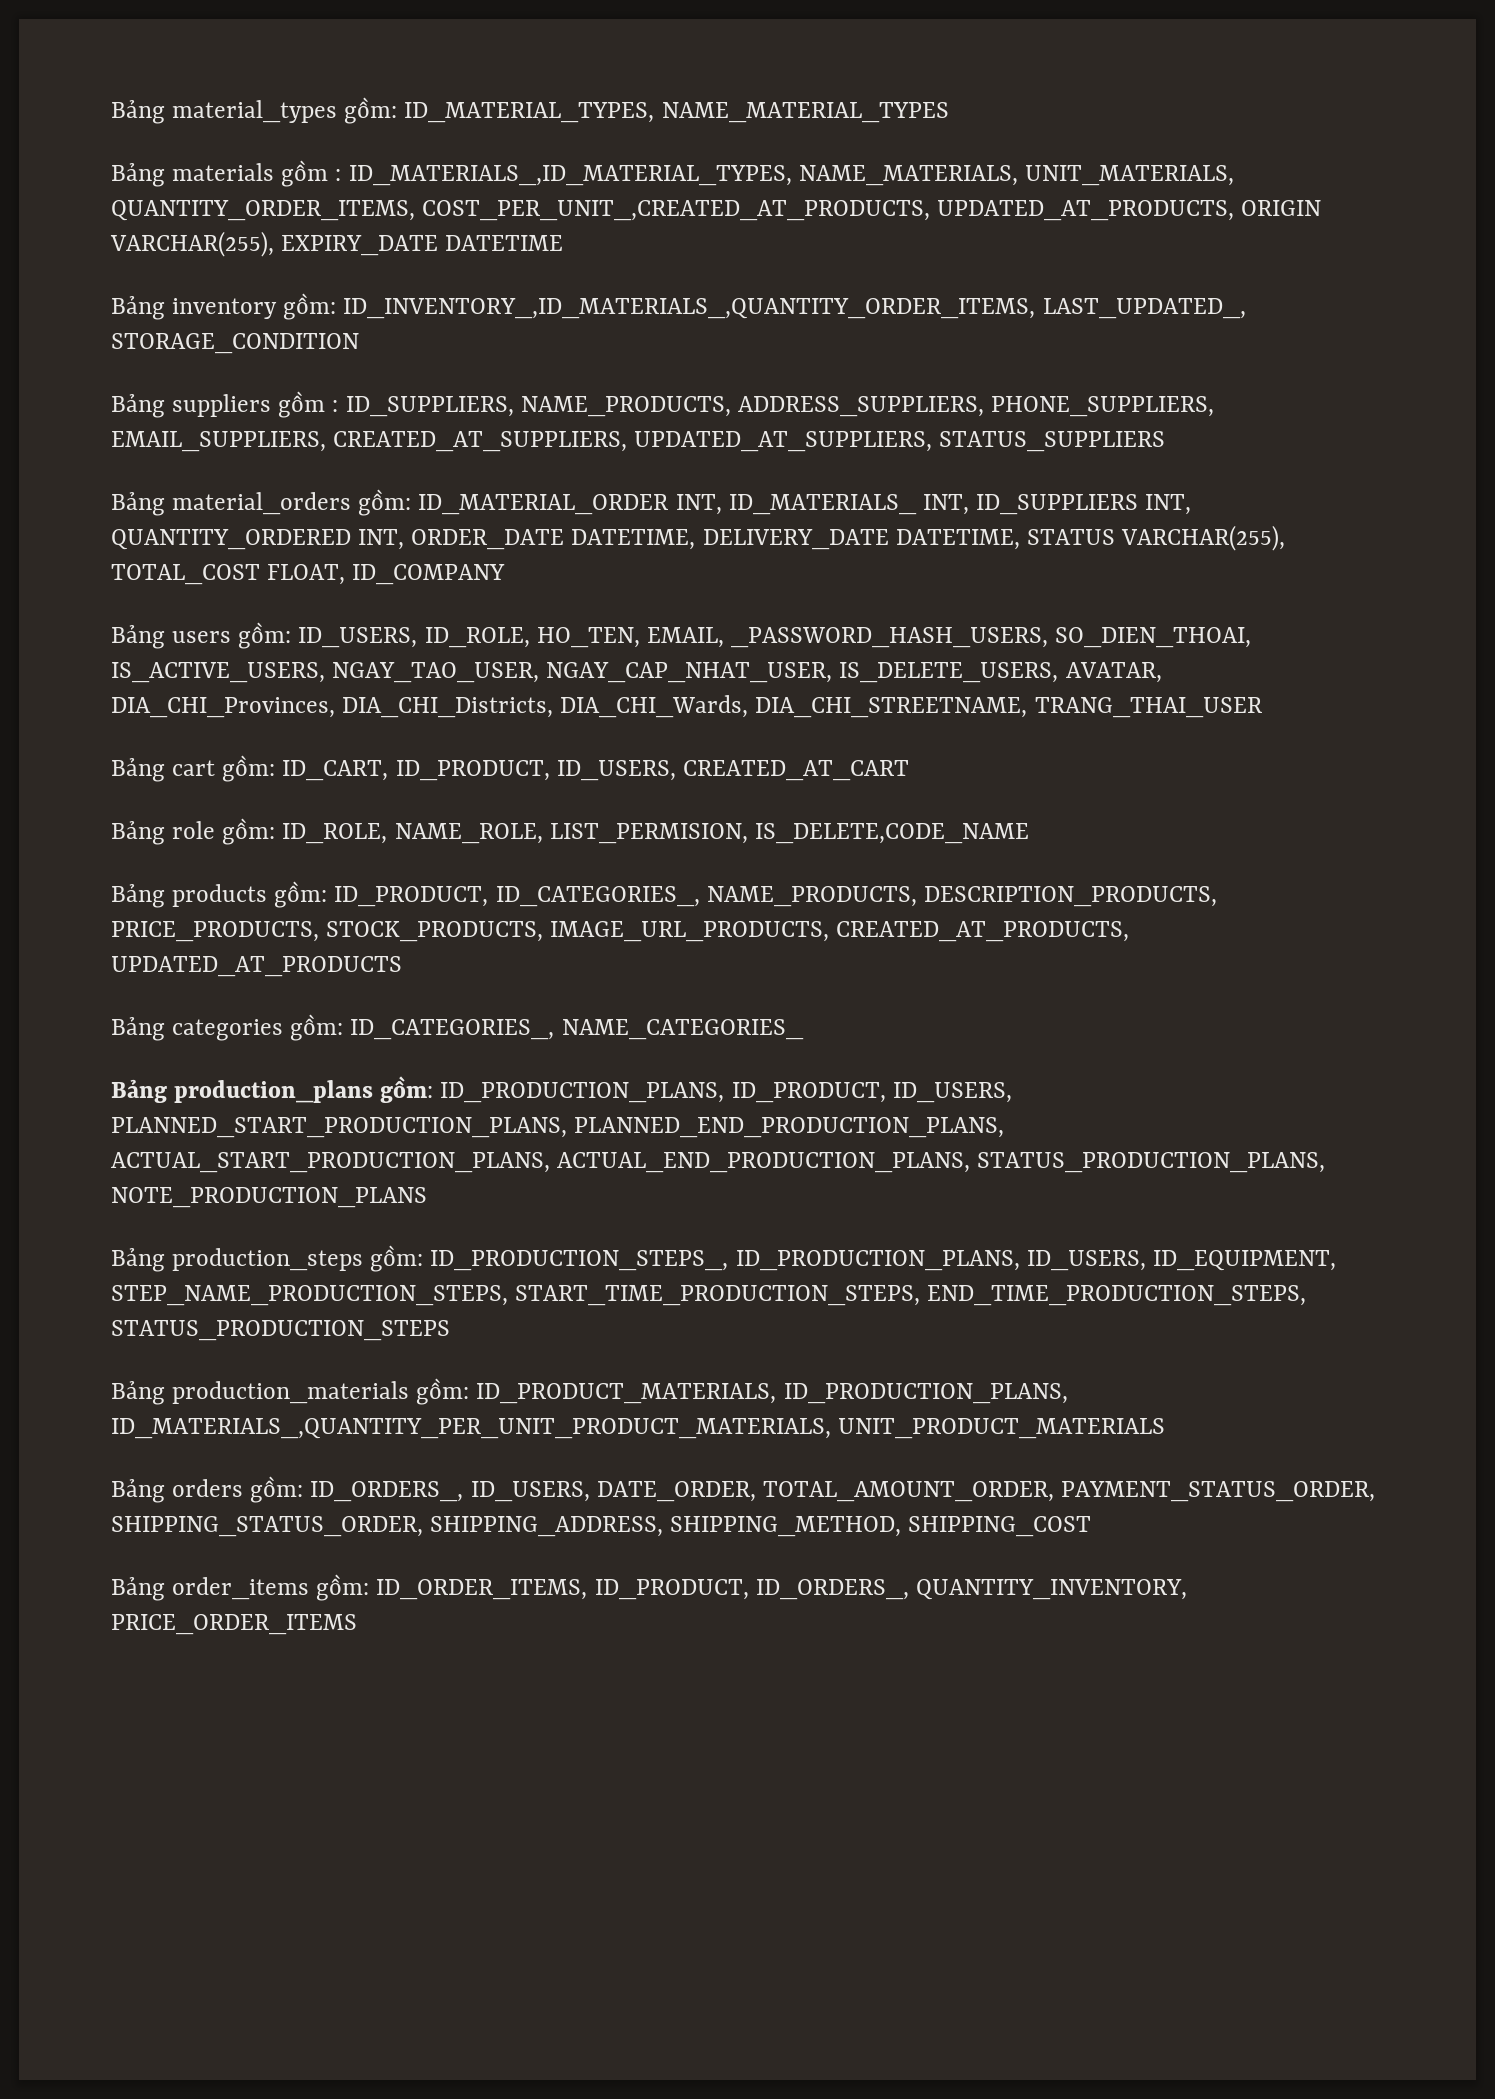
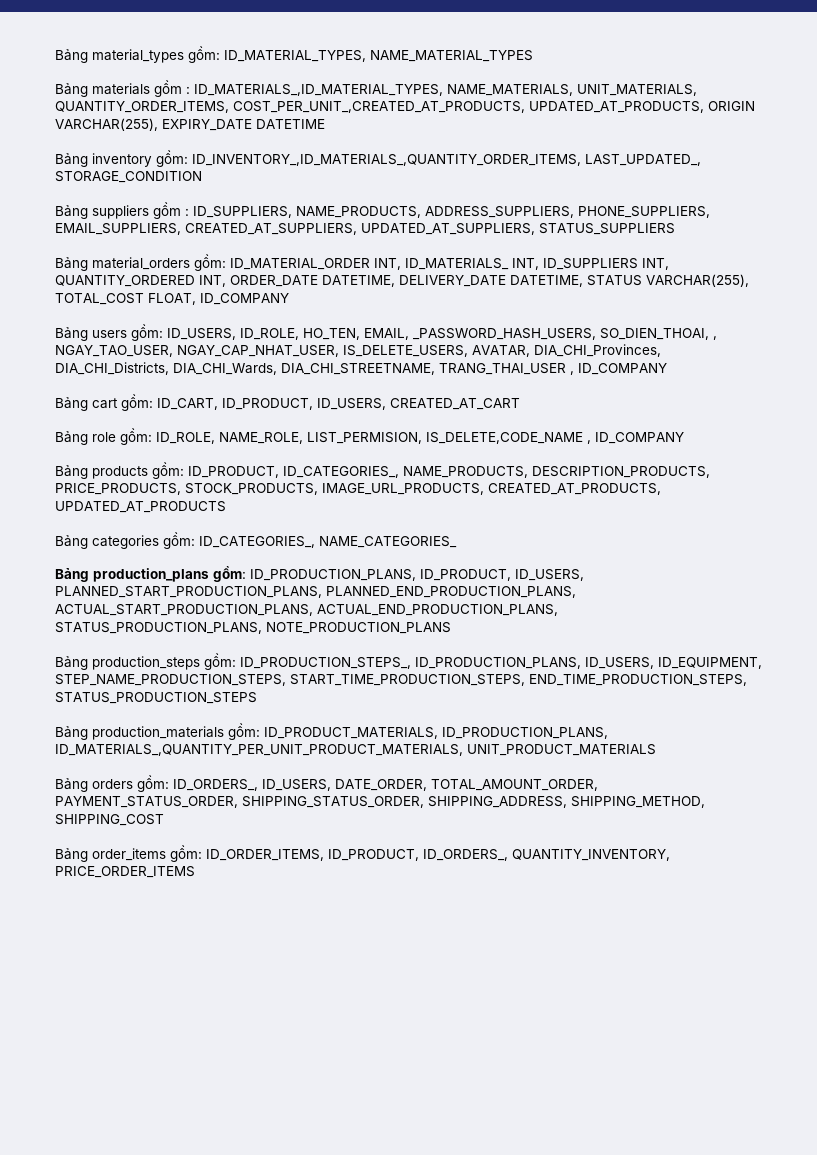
[111,662,325,683] IS_ACTIVE_USERS, -> [713,336,717,340] ,
(1262, 707) none -> [570,363,667,375] , ID_COMPANY
(1029, 833) none -> [587,432,684,444] , ID_COMPANY

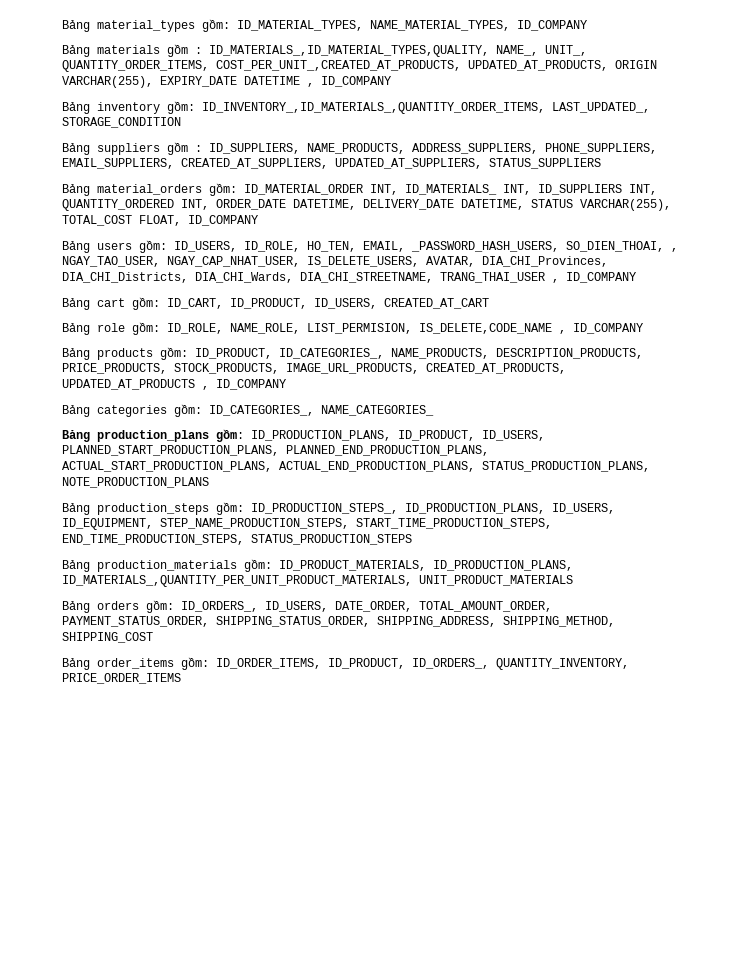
[370,50,533,62] NAME_MATERIAL_TYPES -> [370,20,587,31] NAME_MATERIAL_TYPES, ID_COMPANY
[194,84,697,96] ID_MATERIALS_,ID_MATERIAL_TYPES, NAME_MATERIALS, UNIT_MATERIALS, -> [209,45,587,57] ID_MATERIALS_,ID_MATERIAL_TYPES,QUALITY, NAME_, UNIT_,
(325, 124) none -> [307,76,391,87] , ID_COMPANY
(226, 507) none -> [202,379,286,390] , ID_COMPANY

